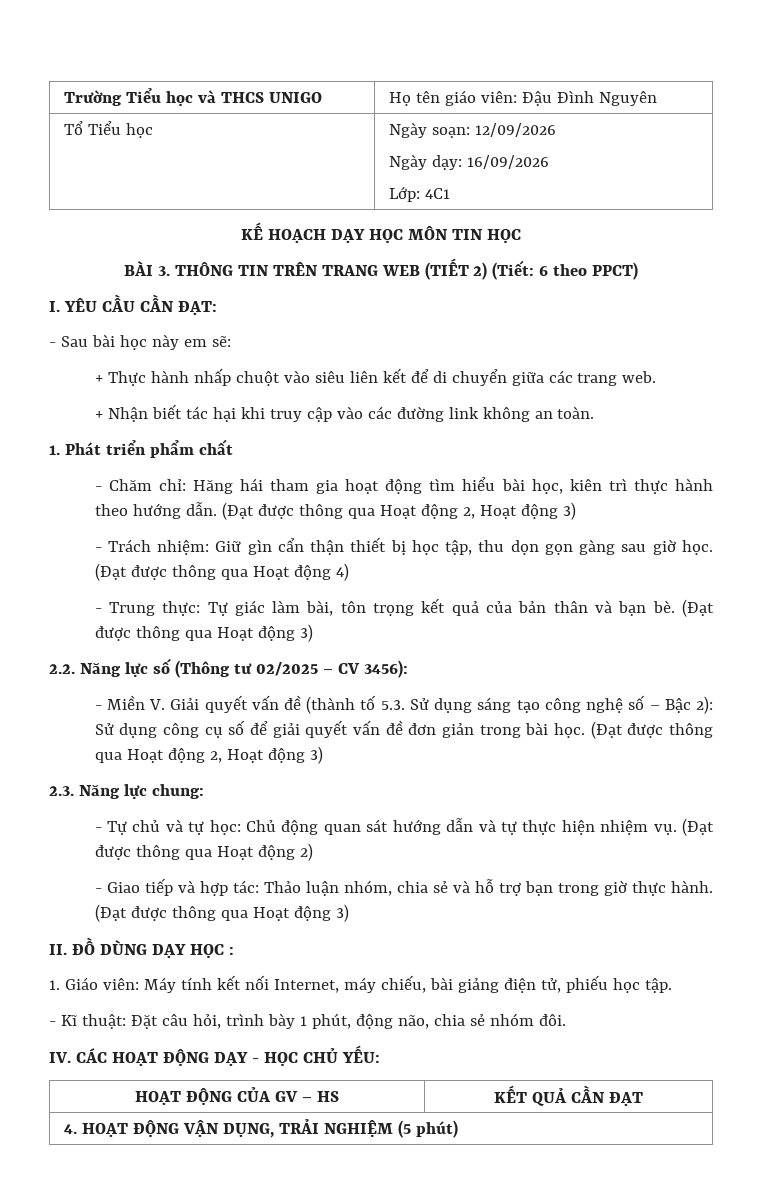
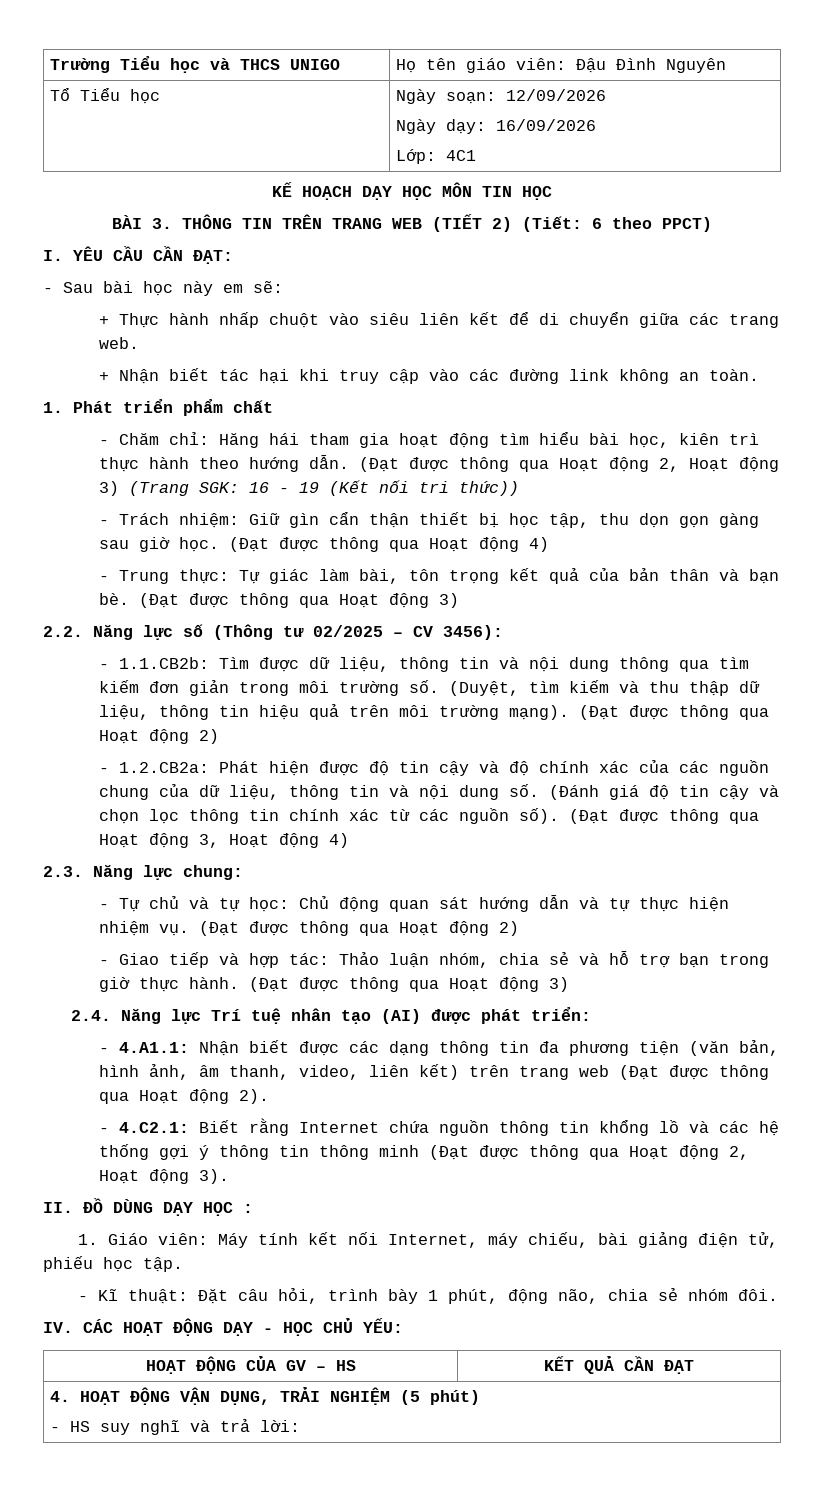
(576, 511) none -> [128,480,519,496] (Trang SGK: 16 - 19 (Kết nối tri thức))
[106,695,713,714] [94,720,713,739] [94,746,323,764] Miền V. Giải quyết vấn đề (thành tố 5.3. Sử dụng sáng tạo công nghệ số – Bậc 2): Sử dụng công cụ số để giải quyết vấn đề đơn giản trong bài học. (Đạt được thông qua Hoạt động 2, Hoạt động 3) -> [118,657,749,672] [98,680,760,696] [98,704,769,720] [98,729,219,744] [98,760,769,776] [98,784,779,800] [98,808,759,824] [98,833,349,848] 1.1.CB2b: Tìm được dữ liệu, thông tin và nội dung thông qua tìm kiếm đơn giản trong môi trường số. (Duyệt, tìm kiếm và thu thập dữ liệu, thông tin hiệu quả trên môi trường mạng). (Đạt được thông qua Hoạt động 2) // - 1.2.CB2a: Phát hiện được độ tin cậy và độ chính xác của các nguồn chung của dữ liệu, thông tin và nội dung số. (Đánh giá độ tin cậy và chọn lọc thông tin chính xác từ các nguồn số). (Đạt được thông qua Hoạt động 3, Hoạt động 4)
(349, 913) none -> [70,1007,591,1024] [98,1040,779,1056] [98,1064,769,1080] [98,1089,269,1104] [98,1118,779,1136] [98,1144,749,1160] [98,1169,229,1184] // 2.4. Năng lực Trí tuệ nhân tạo (AI) được phát triển: // - 4.A1.1: Nhận biết được các dạng thông tin đa phương tiện (văn bản, hình ảnh, âm thanh, video, liên kết) trên trang web (Đạt được thông qua Hoạt động 2). // - 4.C2.1: Biết rằng Internet chứa nguồn thông tin khổng lồ và các hệ thống gợi ý thông tin thông minh (Đạt được thông qua Hoạt động 2, Hoạt động 3).
(458, 1129) none -> [50,1419,301,1435] // - HS suy nghĩ và trả lời:

